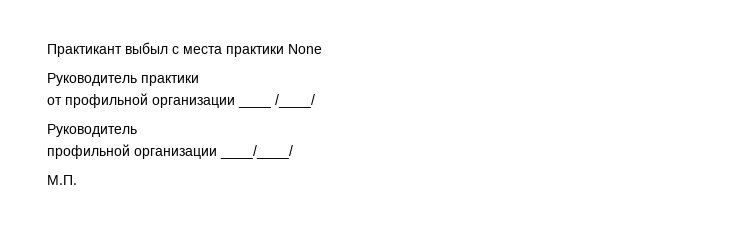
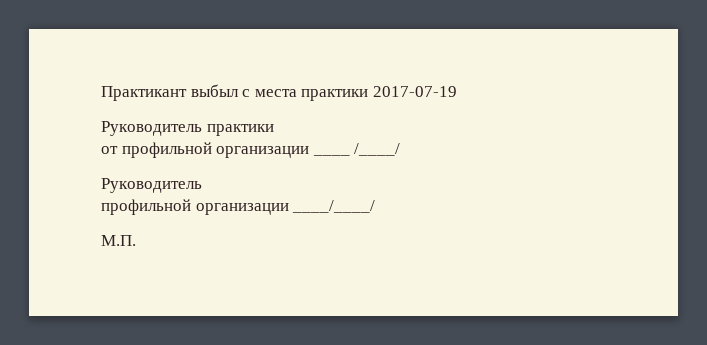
[226,44,322,57] практики None -> [301,86,457,101] практики 2017-07-19

